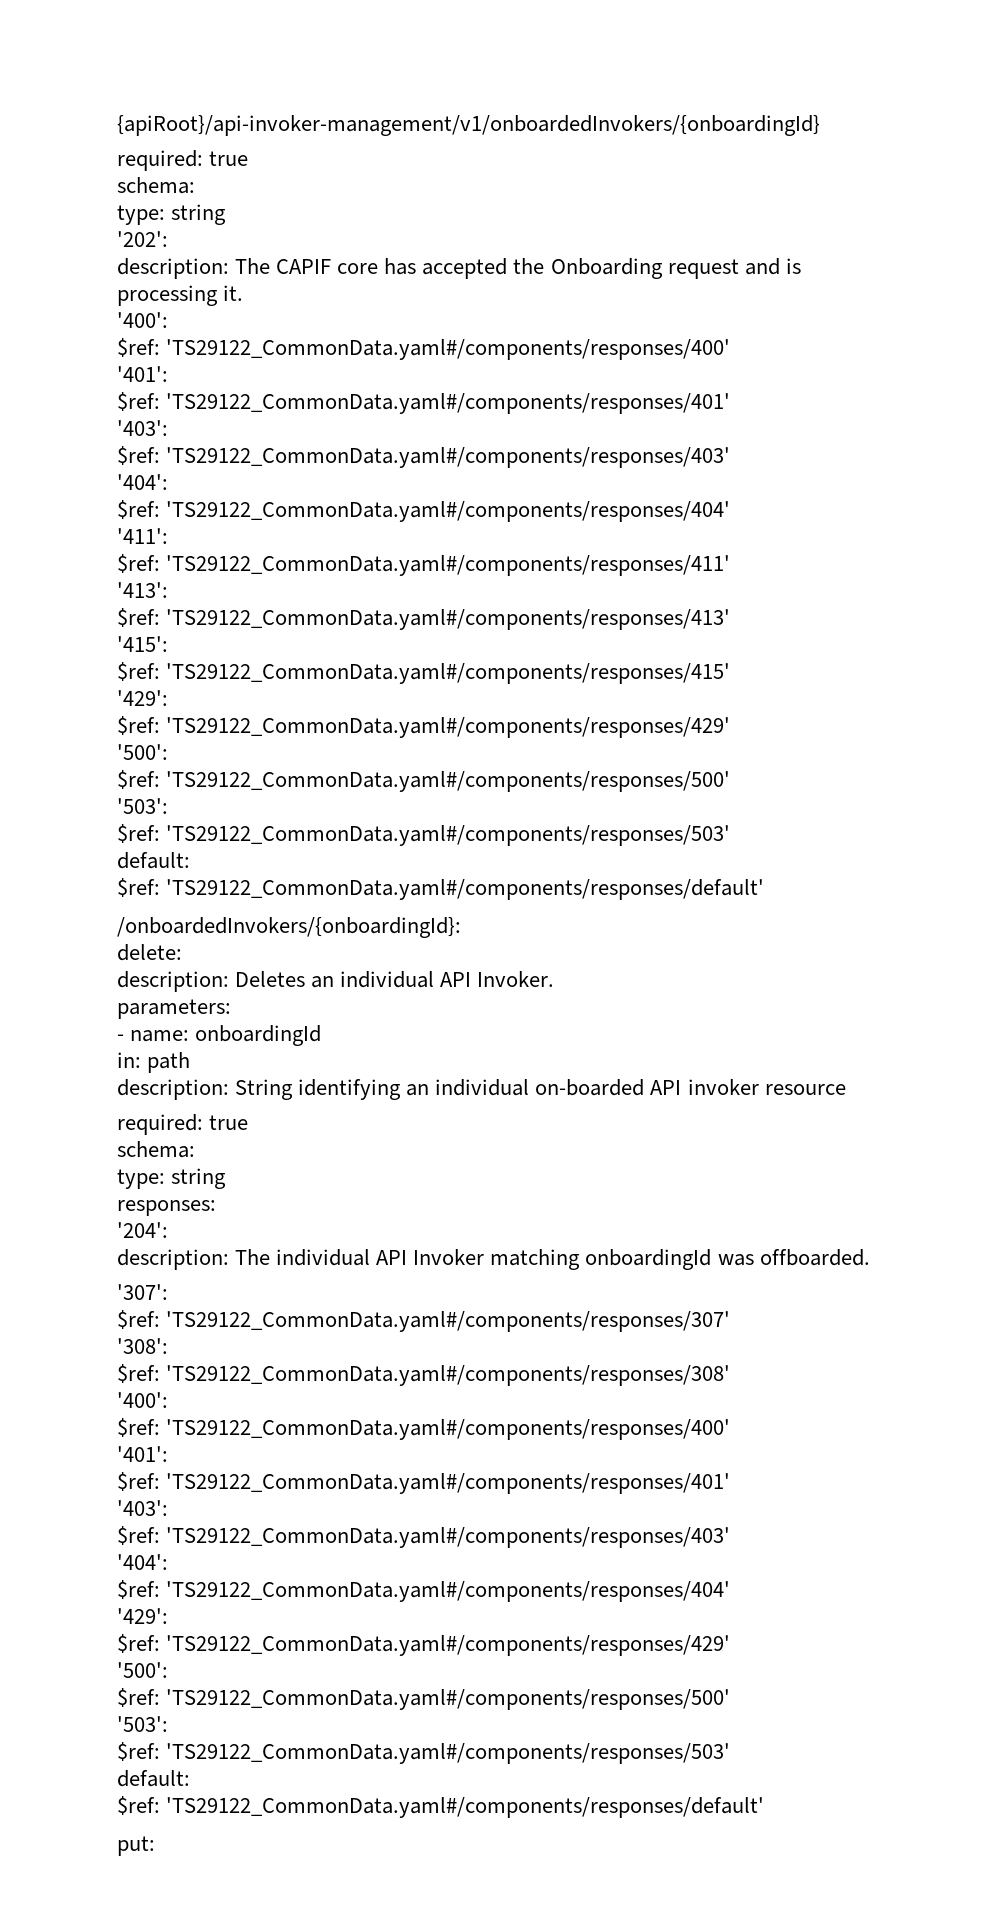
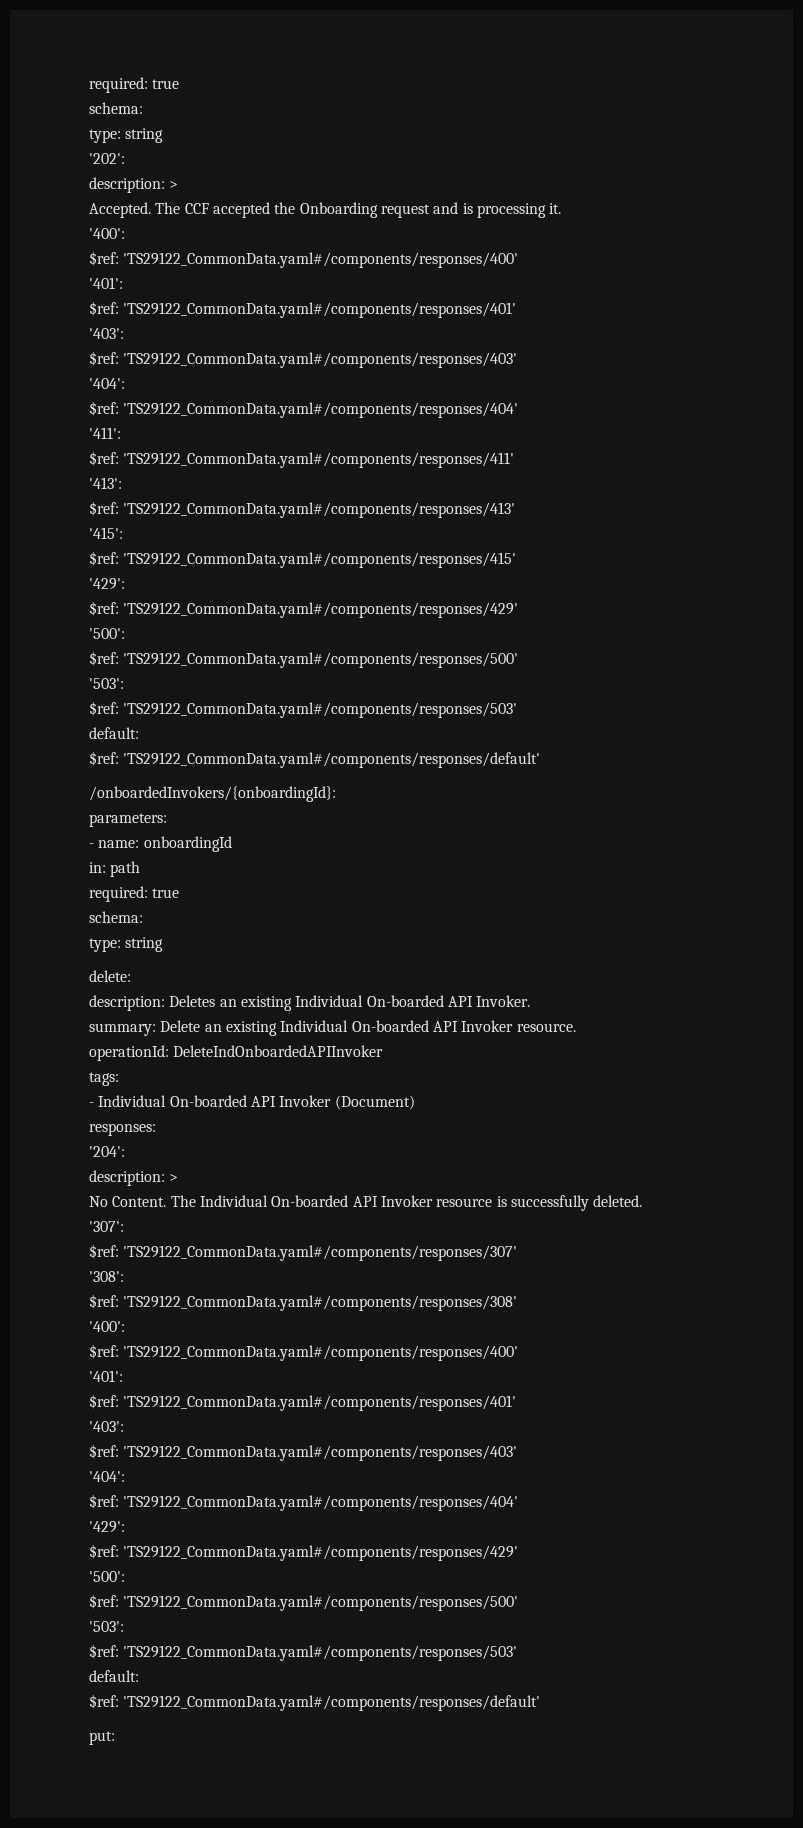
[117,115,820,136] {apiRoot}/api-invoker-management/v1/onboardedInvokers/{onboardingId} // -> (89, 85) none
[235,258,417,275] The CAPIF core has -> [169,181,179,189] [89,202,209,218] > // Accepted. The CCF
[117,944,182,961] [117,971,555,992] // delete: // description: Deletes an individual API Invoker. -> (336, 794) none
[117,1079,846,1100] [117,1114,249,1135] [117,1141,195,1158] [117,1168,227,1189] [117,1200,216,1216] [117,1222,168,1238] [117,1249,870,1270] // description: String identifying an individual on-boarded API invoker resource // required: true // schema: // type: string // responses: // '204': // description: The individual API Invoker matching onboardingId was offboarded. -> [89,886,180,902] [89,911,143,923] [89,937,164,952] [89,970,131,982] [89,995,531,1011] [89,1020,576,1036] [89,1045,384,1061] [89,1072,119,1086] [89,1095,415,1110] [89,1123,156,1136] [89,1146,125,1157] [89,1170,179,1186] [89,1195,643,1211] // required: true // schema: // type: string // delete: // description: Deletes an existing Individual On-boarded API Invoker. // summary: Delete an existing Individual On-boarded API Invoker resource. // operationId: DeleteIndOnboardedAPIInvoker // tags: // - Individual On-boarded API Invoker (Document) // responses: // '204': // description: > // No Content. The Individual On-boarded API Invoker resource is successfully deleted.

